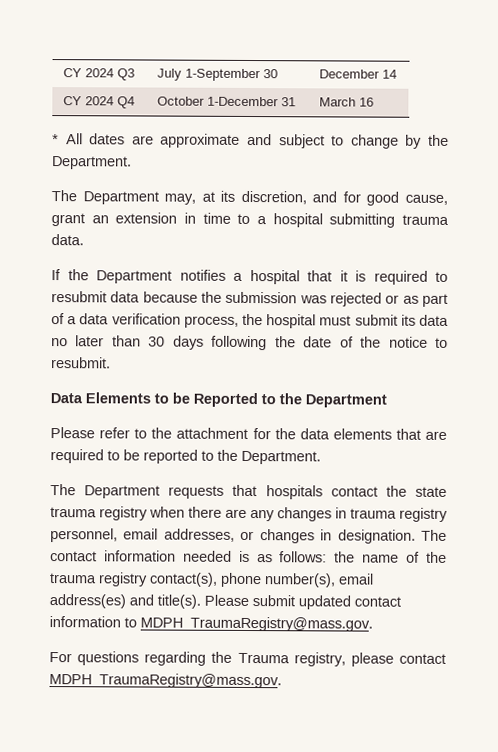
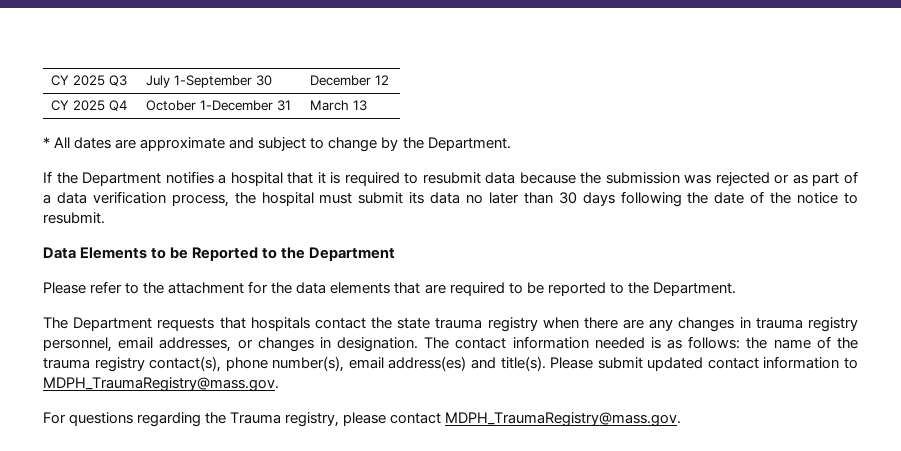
[62,68,114,78] CY 2024 -> [51,75,106,86] CY 2025
[381,69,397,79] [62,96,114,106] 14 // CY 2024 -> [375,75,390,85] [51,100,106,111] 12 // CY 2025
[358,97,374,107] 16 -> [353,100,368,111] 13
[51,190,448,206] [51,212,449,228] [51,234,84,246] // The Department may, at its discretion, and for good cause, grant an extension in time to a hospital submitting trauma data. -> (511, 144) none

